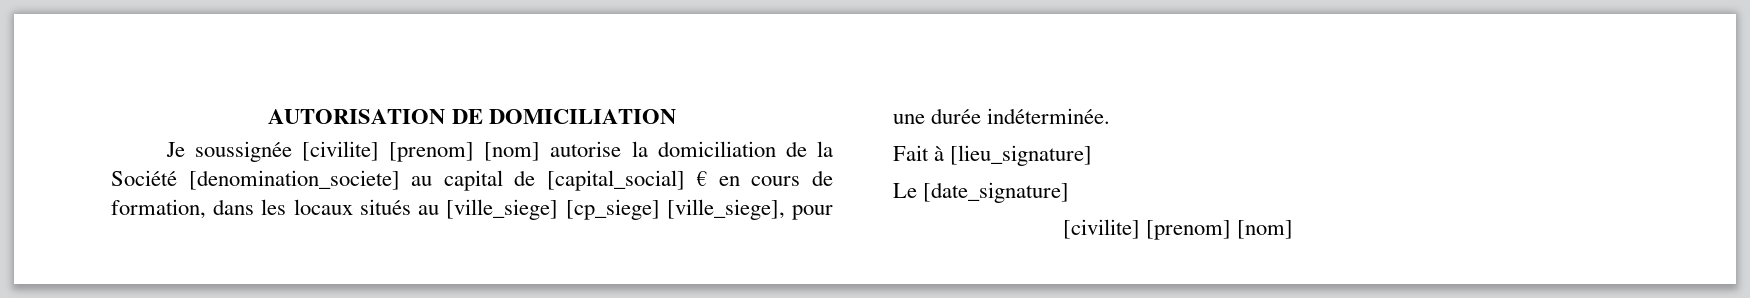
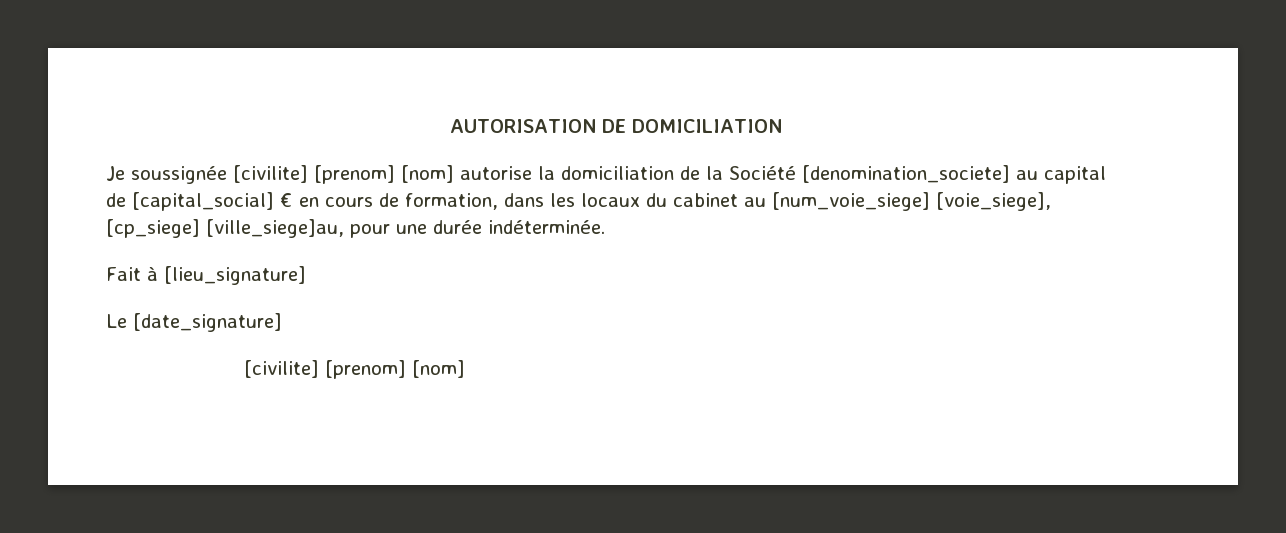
[359,199,785,220] situés au [ville_siege] [cp_siege] [ville_siege], -> [646,192,1051,211] [106,219,344,238] du cabinet au [num_voie_siege] [voie_siege], [cp_siege] [ville_siege]au,

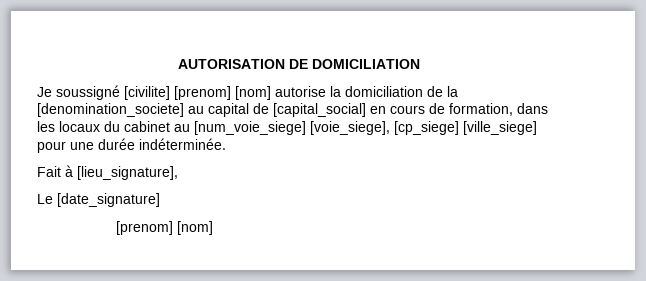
[131,166,227,184] soussignée -> [56,85,120,100] soussigné
[729,166,796,180] Société -> (458, 91) none
[280,193,293,207] € -> (366, 110) none
[206,219,344,238] [ville_siege]au, -> [463,121,537,135] [ville_siege]
[163,266,306,285] [lieu_signature] -> [77,166,178,180] [lieu_signature],
[243,360,319,378] [civilite] -> (160, 200) none

